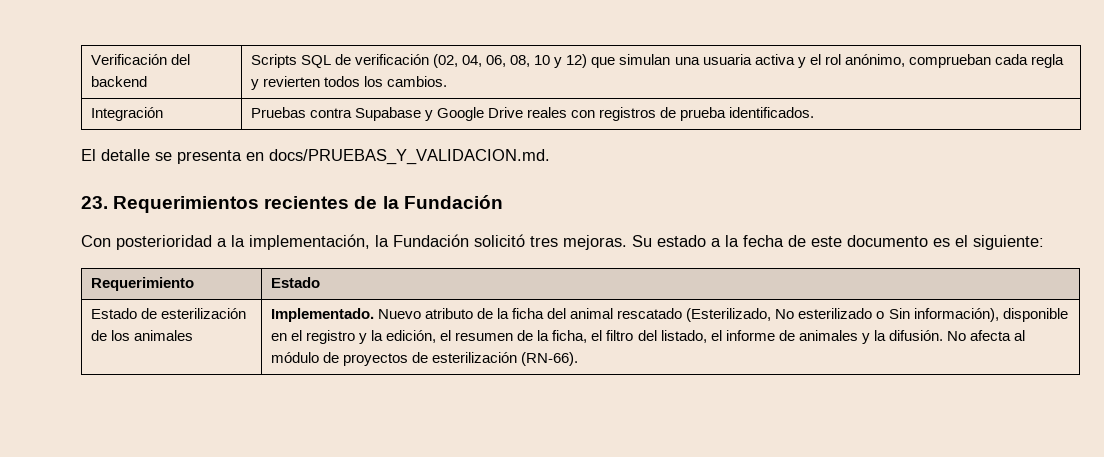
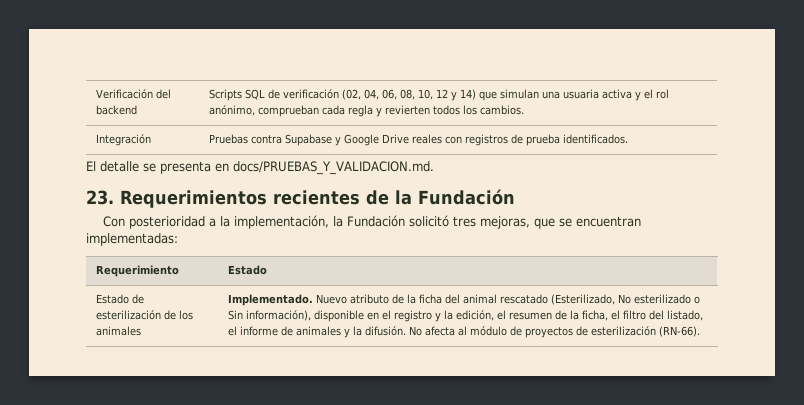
[534,54,588,68] 10 y 12) -> [417,89,476,101] 10, 12 y 14)
[563,235,1044,250] mejoras. Su estado a la fecha de este documento es el siguiente: -> [479,216,641,229] [86,233,178,246] mejoras, que se encuentran implementadas:

